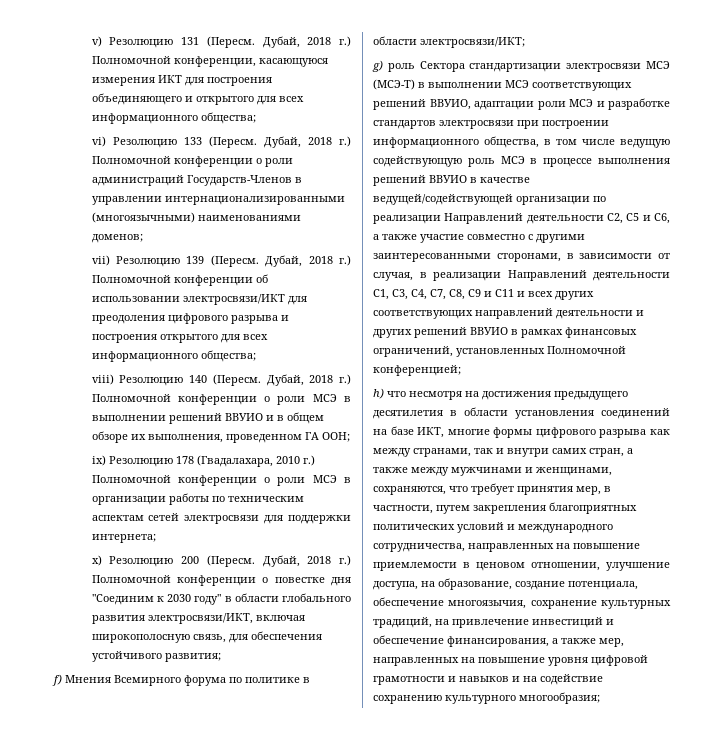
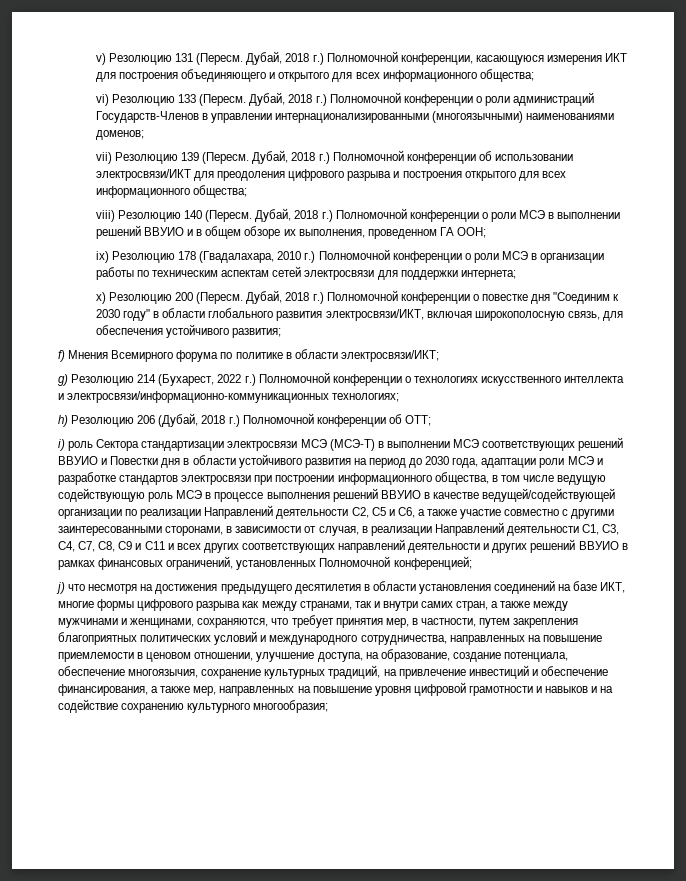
(383, 66) none -> [71,372,625,386] [58,391,400,403] [58,413,431,427] [58,439,65,451] Резолюцию 214 (Бухарест, 2022 г.) Полномочной конференции о технологиях искусственного интеллекта и электросвязи/информационно-коммуникационных технологиях; // h) Резолюцию 206 (Дубай, 2018 г.) Полномочной конференции об OTT; // i)
[429,99,471,110] ВВУИО, -> [58,454,479,468] ВВУИО и Повестки дня в области устойчивого развития на период до 2030 года,
[373,388,384,399] h) -> [56,582,65,594] j)

